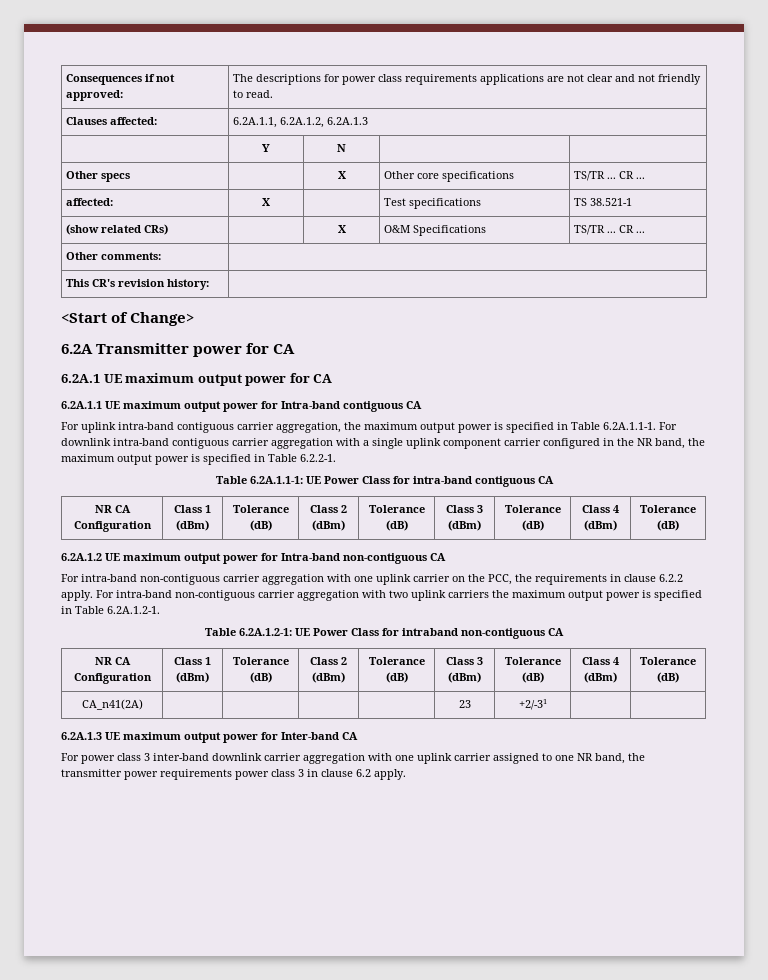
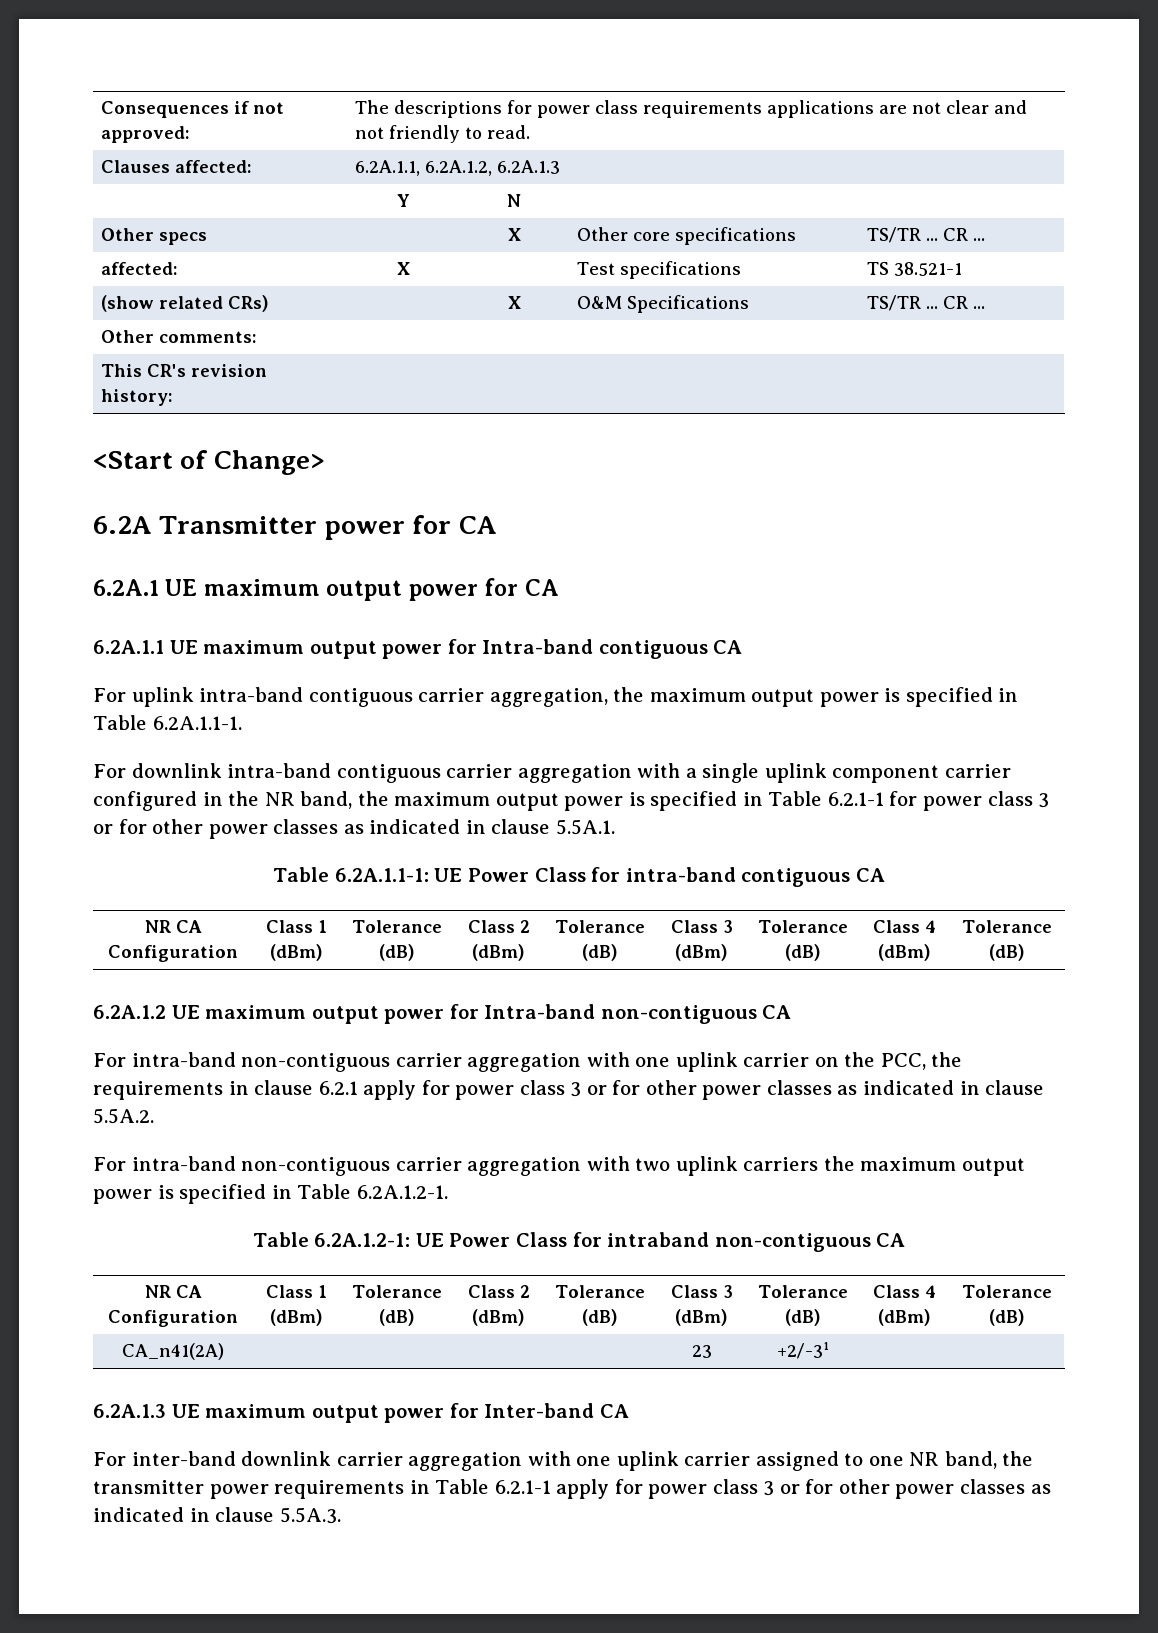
(656, 426) none -> (242, 723) //
[300,454,336,462] 6.2.2-1. -> [827,791,1050,811] [93,819,615,839] 6.2.1-1 for power class 3 or for other power classes as indicated in clause 5.5A.1.
[659,574,683,582] [61,590,93,601] 6.2.2 apply. -> [318,1080,1045,1100] [93,1108,154,1124] 6.2.1 apply for power class 3 or for other power classes as indicated in clause 5.5A.2. //
[81,753,150,764] power class 3 -> (126, 1459) none
[235,769,406,780] power class 3 in clause 6.2 apply. -> [409,1479,1051,1499] [93,1507,341,1524] in Table 6.2.1-1 apply for power class 3 or for other power classes as indicated in clause 5.5A.3.

